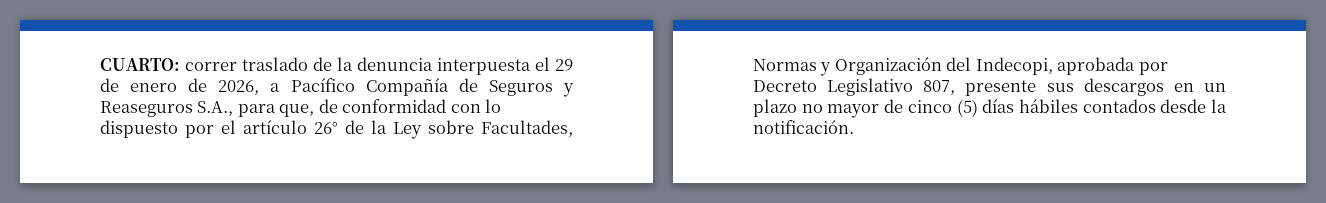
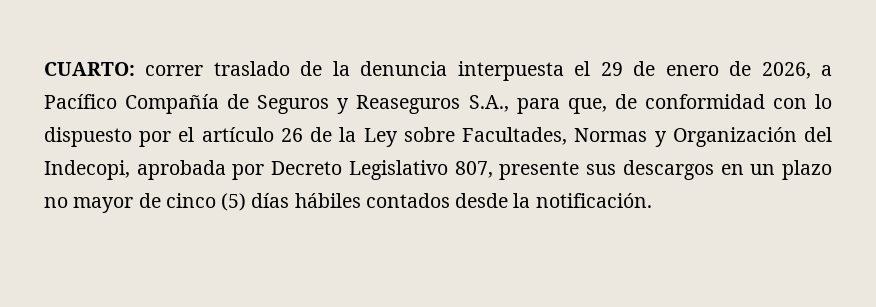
[314,122,338,134] 26° -> [280,128,303,142] 26

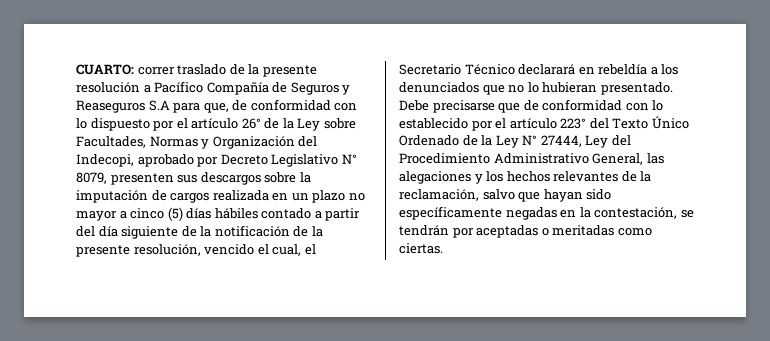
[360,61,811,81] denuncia interpuesta el 29 de enero de 2026, -> [262,65,317,77] [76,82,140,93] presente resolución
[468,95,509,112] S.A., -> [148,100,170,111] S.A
[280,128,303,142] 26 -> [241,118,261,129] 26°
[136,160,226,180] aprobada -> [137,154,194,167] aprobado
[454,160,714,180] 807, presente sus descargos -> [341,154,357,164] [76,172,311,185] [76,190,269,203] N° 8079, presenten sus descargos sobre la imputación de cargos realizada
[138,193,161,208] de -> [119,211,127,219] a
[365,193,652,208] contados desde la notificación. -> [261,208,361,221] [76,225,323,239] [76,244,316,257] [399,64,679,75] [399,82,673,95] [399,99,664,113] [399,116,689,131] [399,135,631,148] [399,153,664,165] [399,171,652,184] [399,189,612,202] [399,206,694,220] [399,225,652,238] [399,243,443,254] contado a partir del día siguiente de la notificación de la presente resolución, vencido el cual, el Secretario Técnico declarará en rebeldía a los denunciados que no lo hubieran presentado. Debe precisarse que de conformidad con lo establecido por el artículo 223° del Texto Único Ordenado de la Ley N° 27444, Ley del Procedimiento Administrativo General, las alegaciones y los hechos relevantes de la reclamación, salvo que hayan sido específicamente negadas en la contestación, se tendrán por aceptadas o meritadas como ciertas.

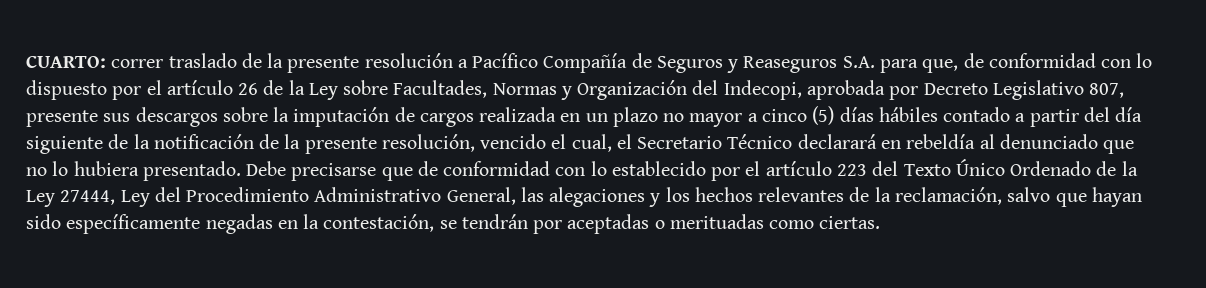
[148,100,170,111] S.A -> [842,56,875,68] S.A.
[241,118,261,129] 26° -> [238,83,259,95] 26
[137,154,194,167] aprobado -> [806,80,885,100] aprobada
[341,154,357,164] [76,172,174,185] N° 8079, presenten -> [1089,83,1125,98] [26,110,98,127] 807, presente
[650,64,679,75] [399,82,479,93] a los denunciados -> [979,134,1098,149] al denunciado
[542,82,598,93] hubieran -> [73,161,139,176] hubiera
[560,118,587,129] 223° -> [836,164,867,176] 223
[522,135,538,145] N° -> (55, 198) none
[552,225,615,236] meritadas -> [669,214,764,229] merituadas

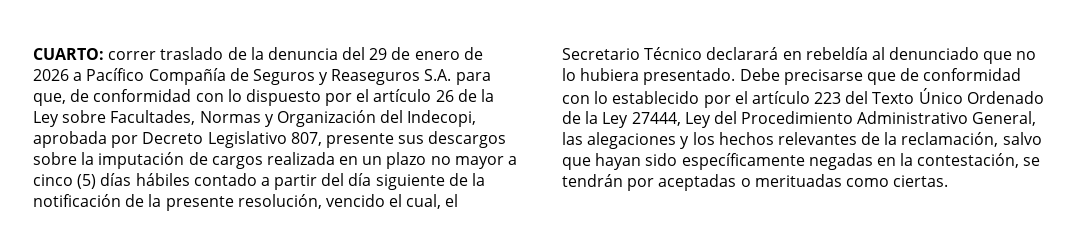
[287,53,453,73] presente resolución -> [267,47,483,60] [33,69,69,81] denuncia del 29 de enero de 2026

